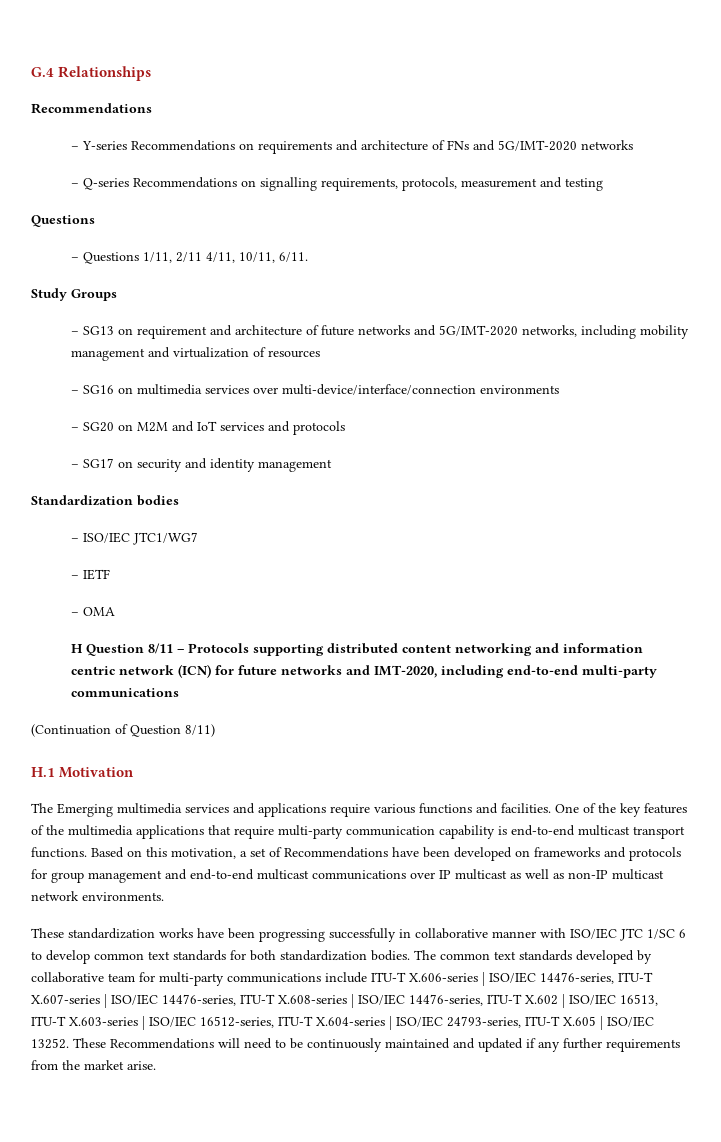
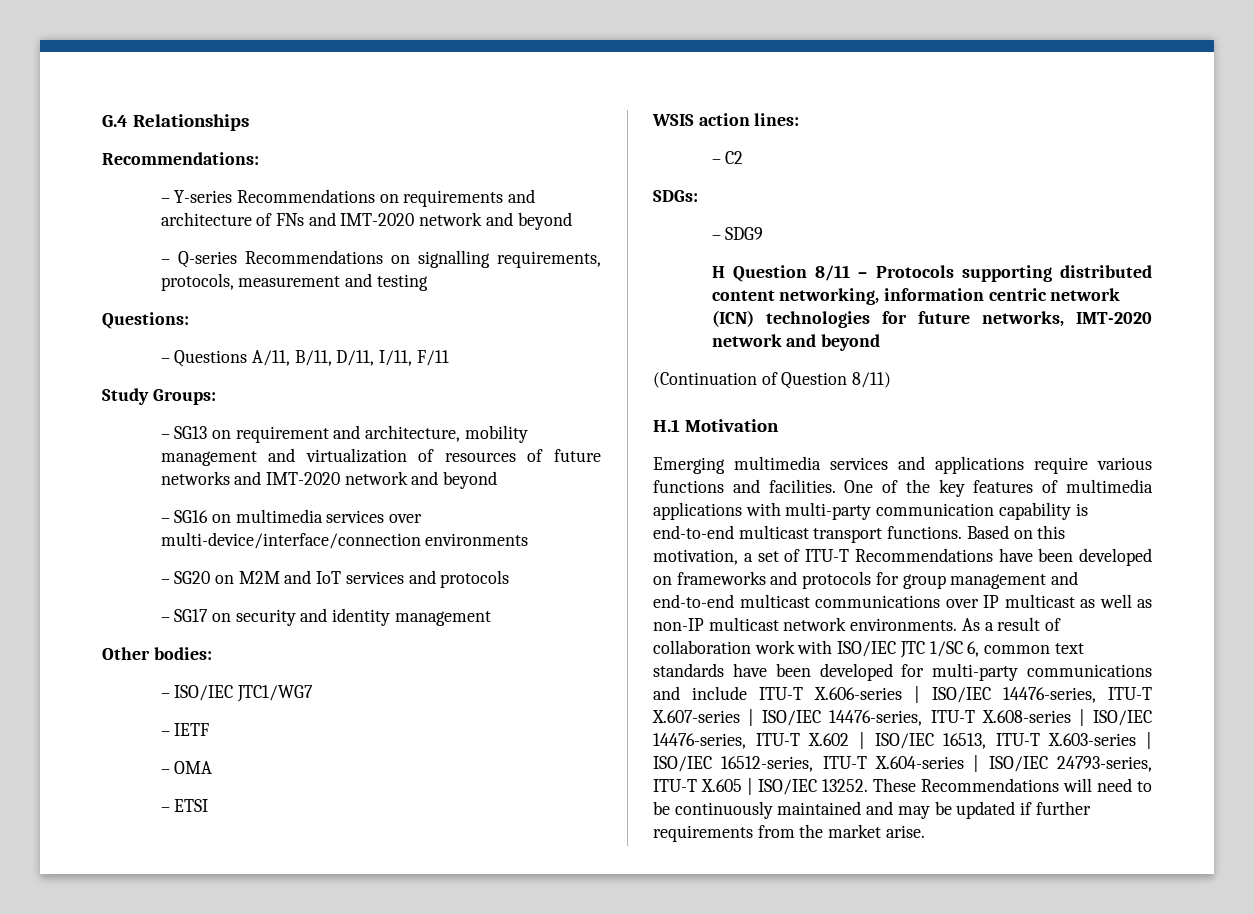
[31,103,152,114] Recommendations -> [102,152,259,165] Recommendations:
[498,140,634,151] 5G/IMT-2020 networks -> [340,212,572,230] IMT-2020 network and beyond
[31,215,95,227] Questions -> [102,312,189,329] Questions:
[143,252,309,263] 1/11, 2/11 4/11, 10/11, 6/11. -> [251,350,449,366] A/11, B/11, D/11, I/11, F/11
[71,289,117,301] Groups -> [152,389,216,405] Groups:
[235,325,637,339] architecture of future networks and 5G/IMT-2020 networks, including -> [365,425,461,442] architecture,
(321, 354) none -> [527,449,601,462] [160,471,498,489] of future networks and IMT-2020 network and beyond
[31,495,179,506] Standardization bodies -> [102,647,212,660] Other bodies:
(116, 611) none -> [160,799,209,812] [652,113,800,126] [711,151,744,164] [653,190,698,202] [711,227,764,240] // – ETSI // WSIS action lines: // – C2 // SDGs: // – SDG9
[455,643,560,656] networking and -> [779,288,880,305] networking,
(212, 671) none -> [765,311,870,328] technologies
[281,665,658,678] [71,688,180,697] networks and IMT-2020, including end-to-end multi-party communications -> [981,311,1152,327] [711,334,880,351] networks, IMT-2020 network and beyond
[31,803,53,813] The -> (779, 425) none
[46,825,64,835] the -> (1059, 486) none
[208,825,274,839] that require -> [745,502,781,516] with
(282, 852) none -> [805,549,849,562] ITU-T
[31,928,686,942] [31,950,652,964] [31,972,135,983] // These standardization works have been progressing successfully in collaborative manner with ISO/IEC JTC 1/SC 6 to develop common text standards for both standardization bodies. The common text standards developed by collaborative team -> [961,617,1062,631] [653,640,1084,658] [653,663,893,681] As a result of collaboration work with ISO/IEC JTC 1/SC 6, common text standards have been developed
(321, 978) none -> [653,686,680,700] and
(475, 1043) none -> [897,801,952,819] may be
[538,1041,560,1052] any -> (1033, 808) none

